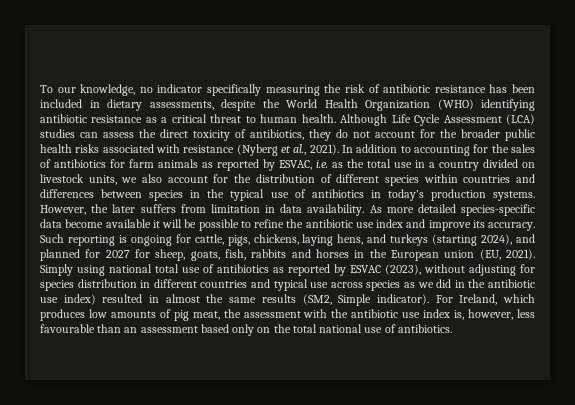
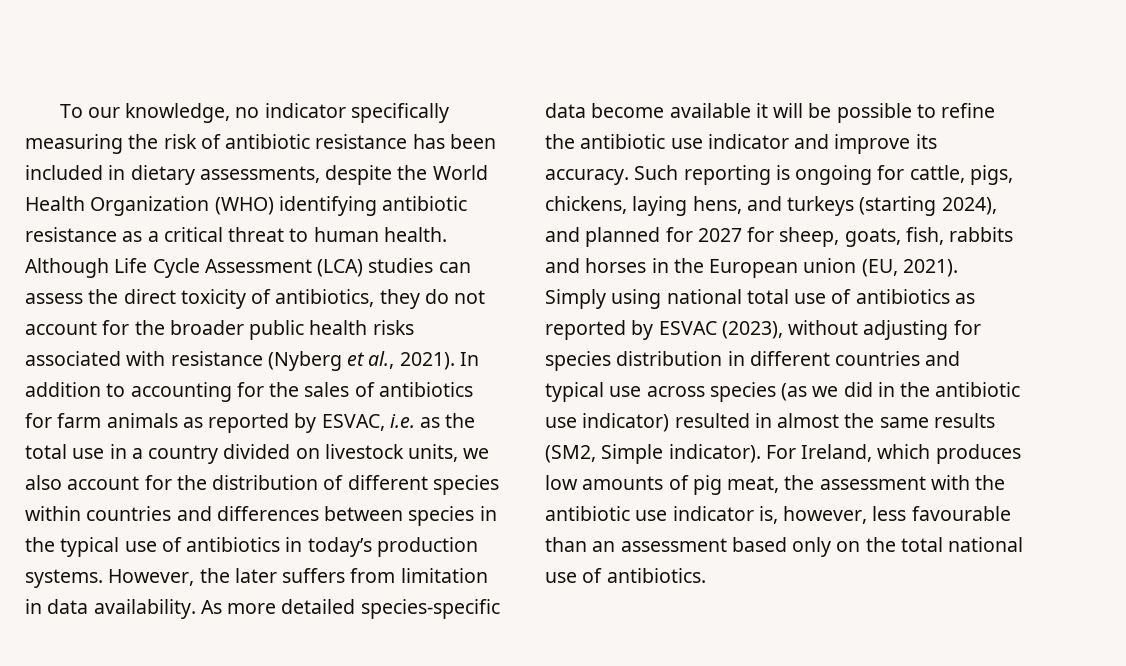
[376,219,403,228] index -> [707,134,789,149] indicator
[404,282,416,288] as -> [781,383,808,401] (as
[63,294,96,305] index) -> [582,413,670,432] indicator)
[423,309,451,318] index -> [672,506,754,521] indicator

